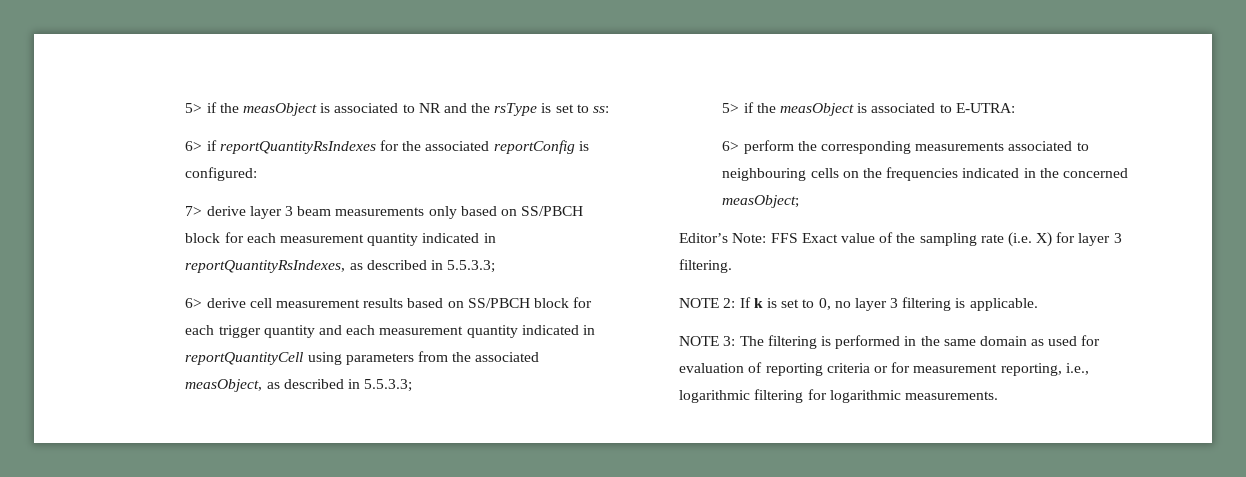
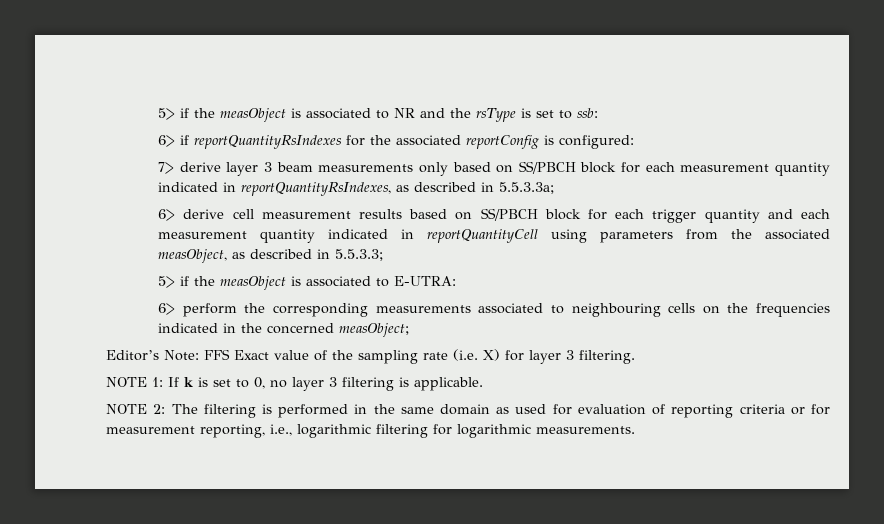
[593,106,610,113] ss: -> [577,108,599,118] ssb:
[447,260,496,273] 5.5.3.3; -> [499,182,555,194] 5.5.3.3a;
[723,298,736,308] 2: -> [152,377,164,387] 1:
[723,336,736,346] 3: -> [153,404,166,414] 2:

